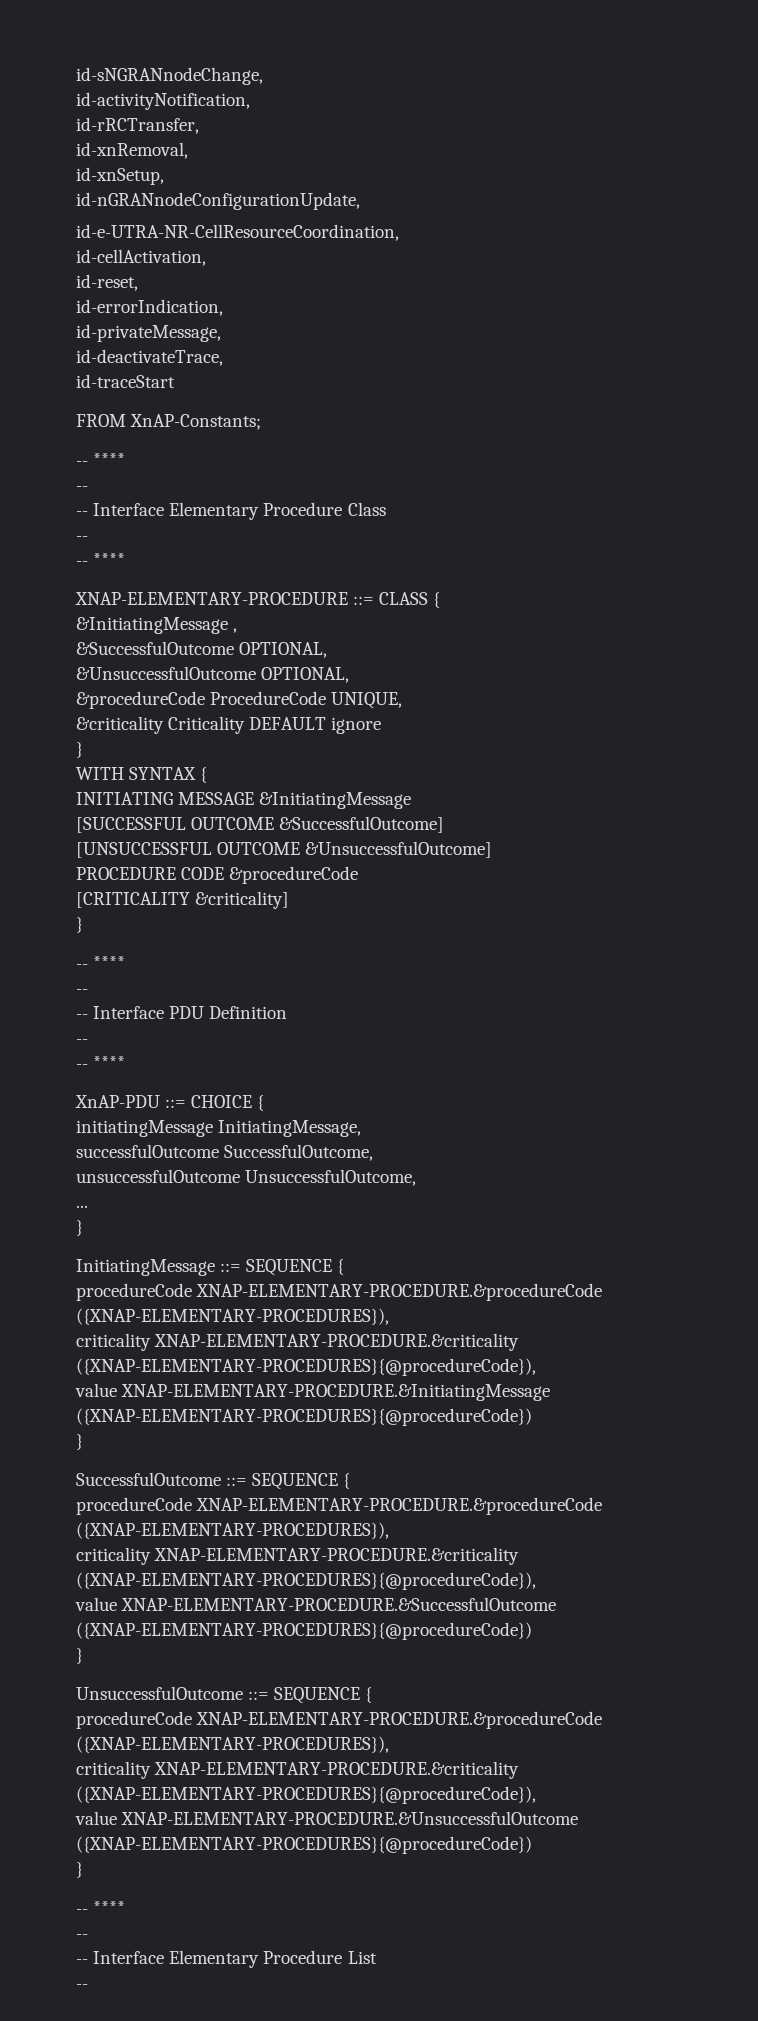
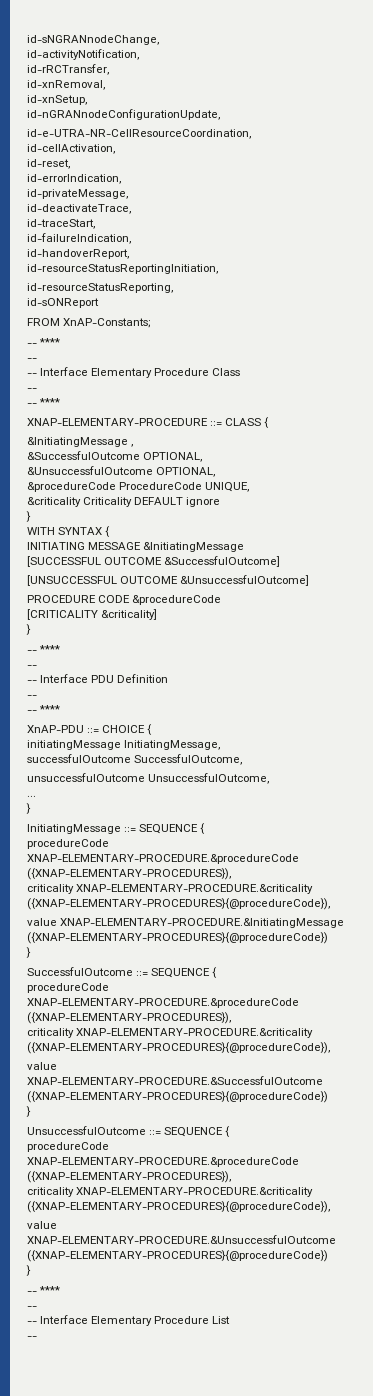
[76,374,175,388] id-traceStart -> [27,219,95,229] [27,233,131,244] [27,249,129,259] [27,264,218,274] [27,283,173,293] [27,298,99,308] id-traceStart, // id-failureIndication, // id-handoverReport, // id-resourceStatusReportingInitiation, // id-resourceStatusReporting, // id-sONReport

